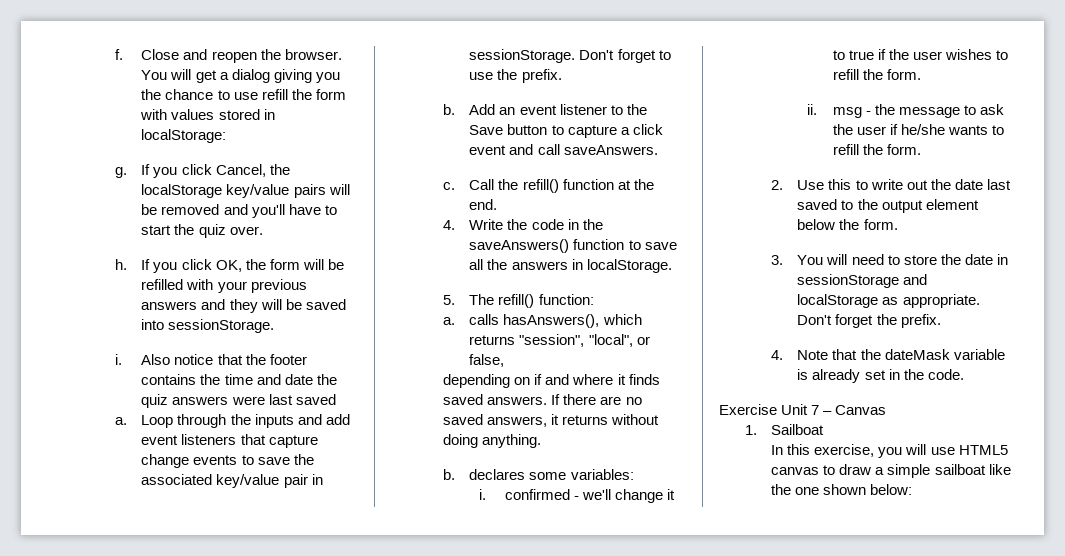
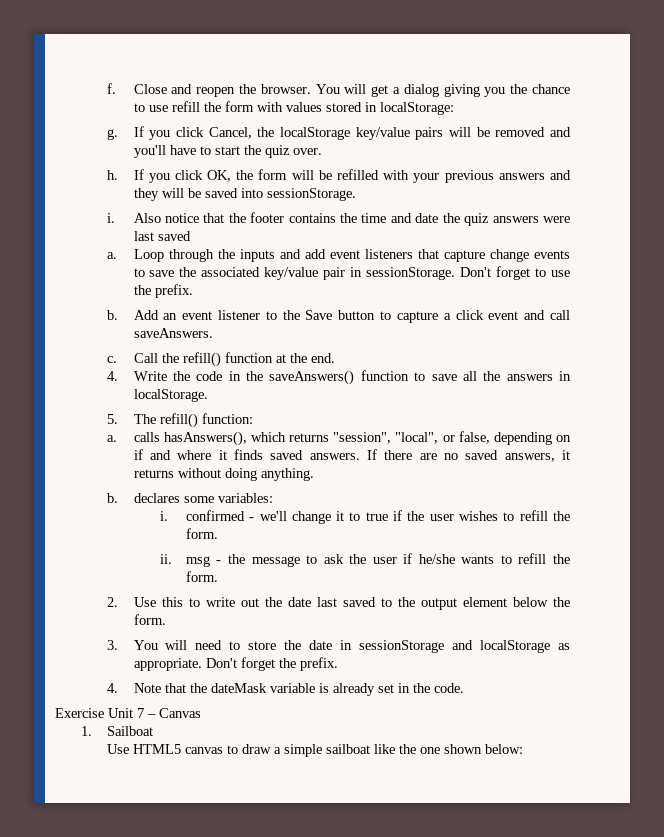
(505, 360) // -> (490, 437) none
[771,444,955,458] In this exercise, you will use -> [107,744,130,754] Use

